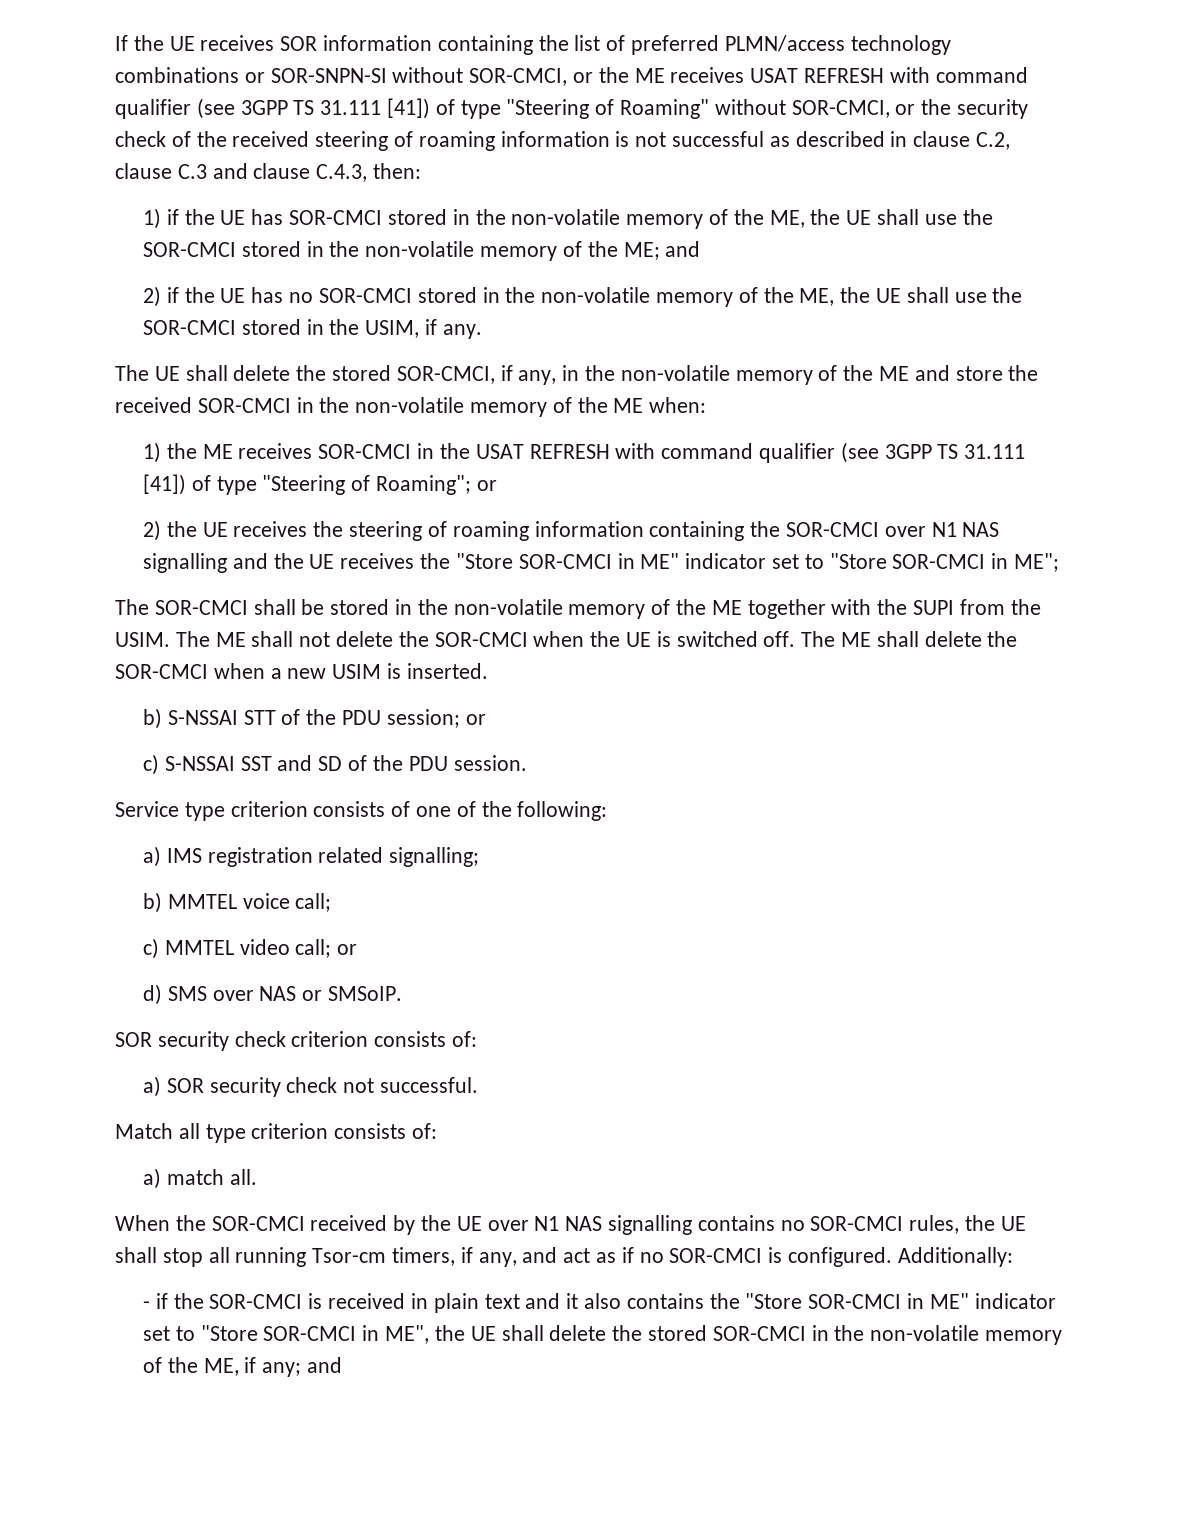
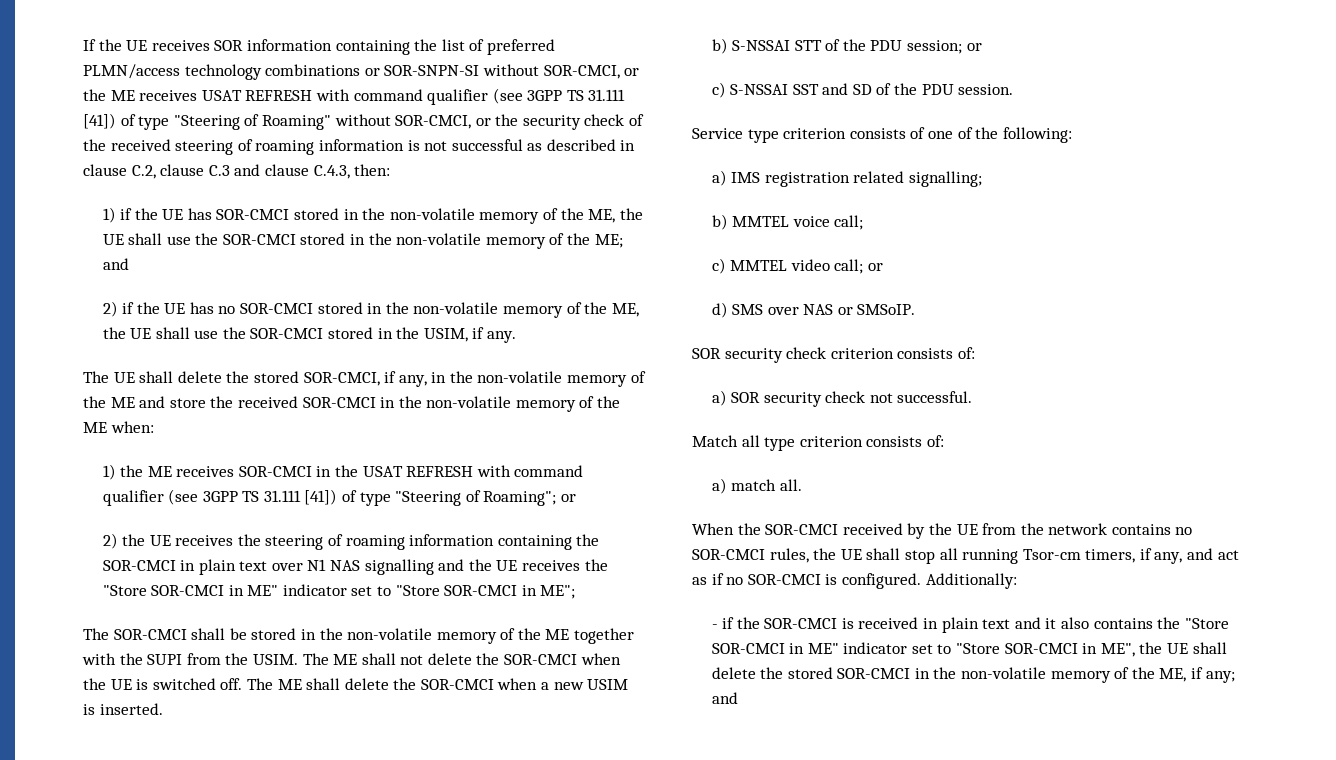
(879, 529) none -> [180,559,268,575] in plain text
[487,1215,693,1235] over N1 NAS signalling -> [982,523,1108,535] from the network

